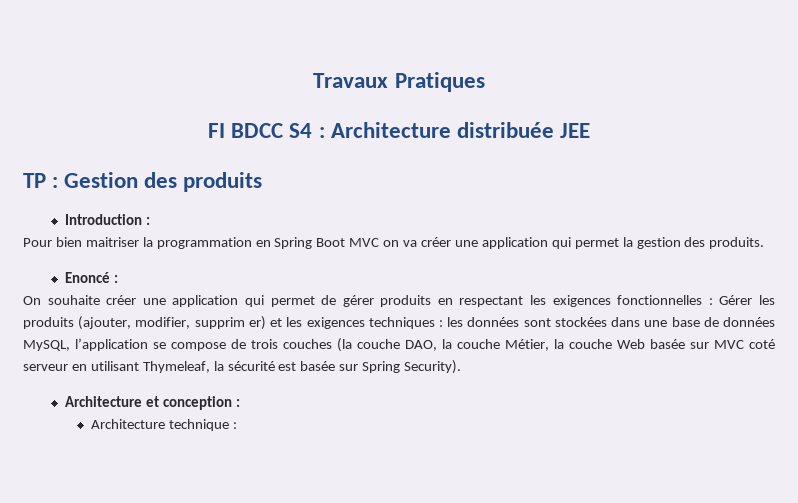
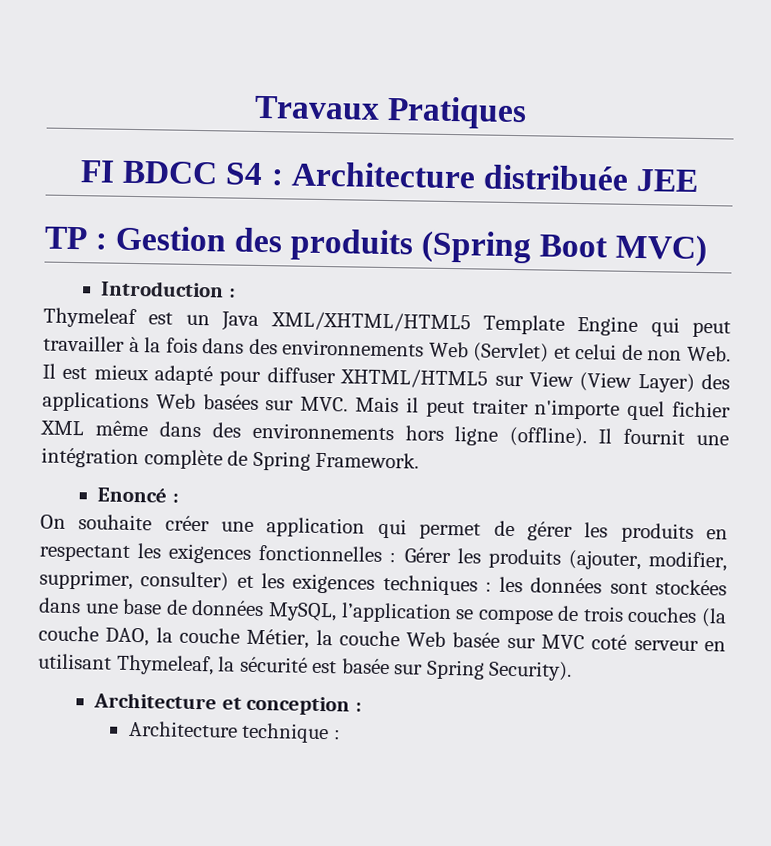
(263, 182) none -> [421,230,709,268] (Spring Boot MVC)
[23,237,765,249] Pour bien maitriser la programmation en Spring Boot MVC on va créer une application qui permet la gestion des produits. -> [43,307,731,338] [43,335,732,363] [42,363,731,393] [42,391,731,421] [40,420,729,448] [41,447,420,471] Thymeleaf est un Java XML/XHTML/HTML5 Template Engine qui peut travailler à la fois dans des environnements Web (Servlet) et celui de non Web. Il est mieux adapté pour diffuser XHTML/HTML5 sur View (View Layer) des applications Web basées sur MVC. Mais il peut traiter n'importe quel fichier XML même dans des environnements hors ligne (offline). Il fournit une intégration complète de Spring Framework.
(374, 301) none -> [584,522,609,538] les
[194,316,266,330] supprim er) -> [39,569,230,592] supprimer, consulter)

